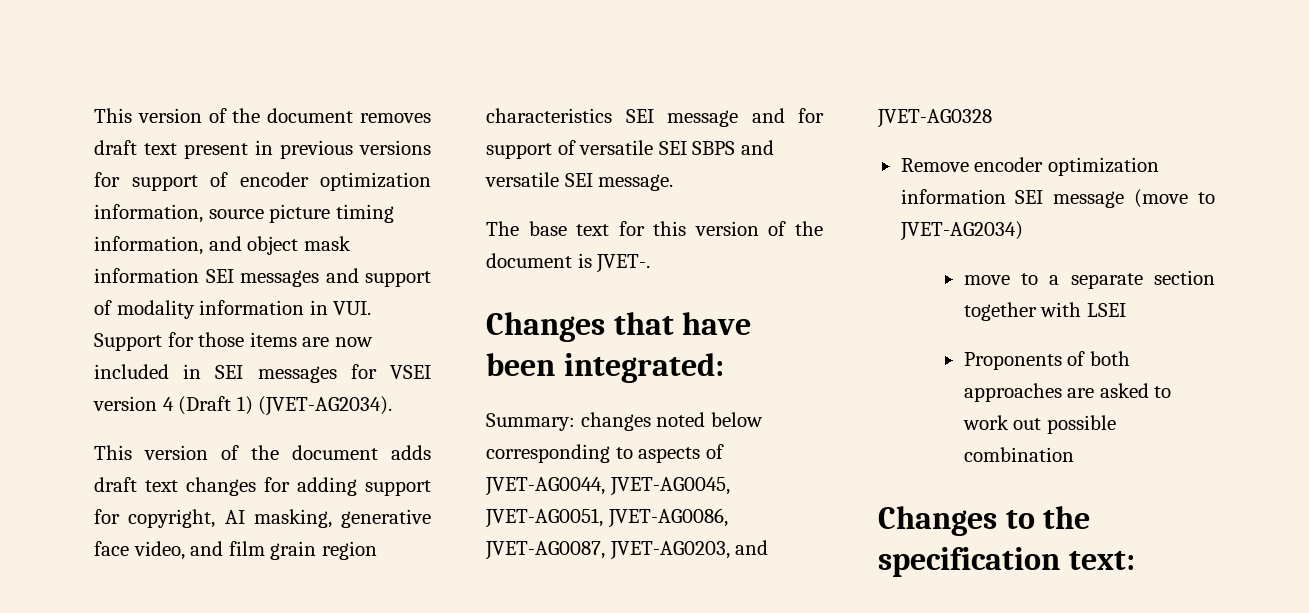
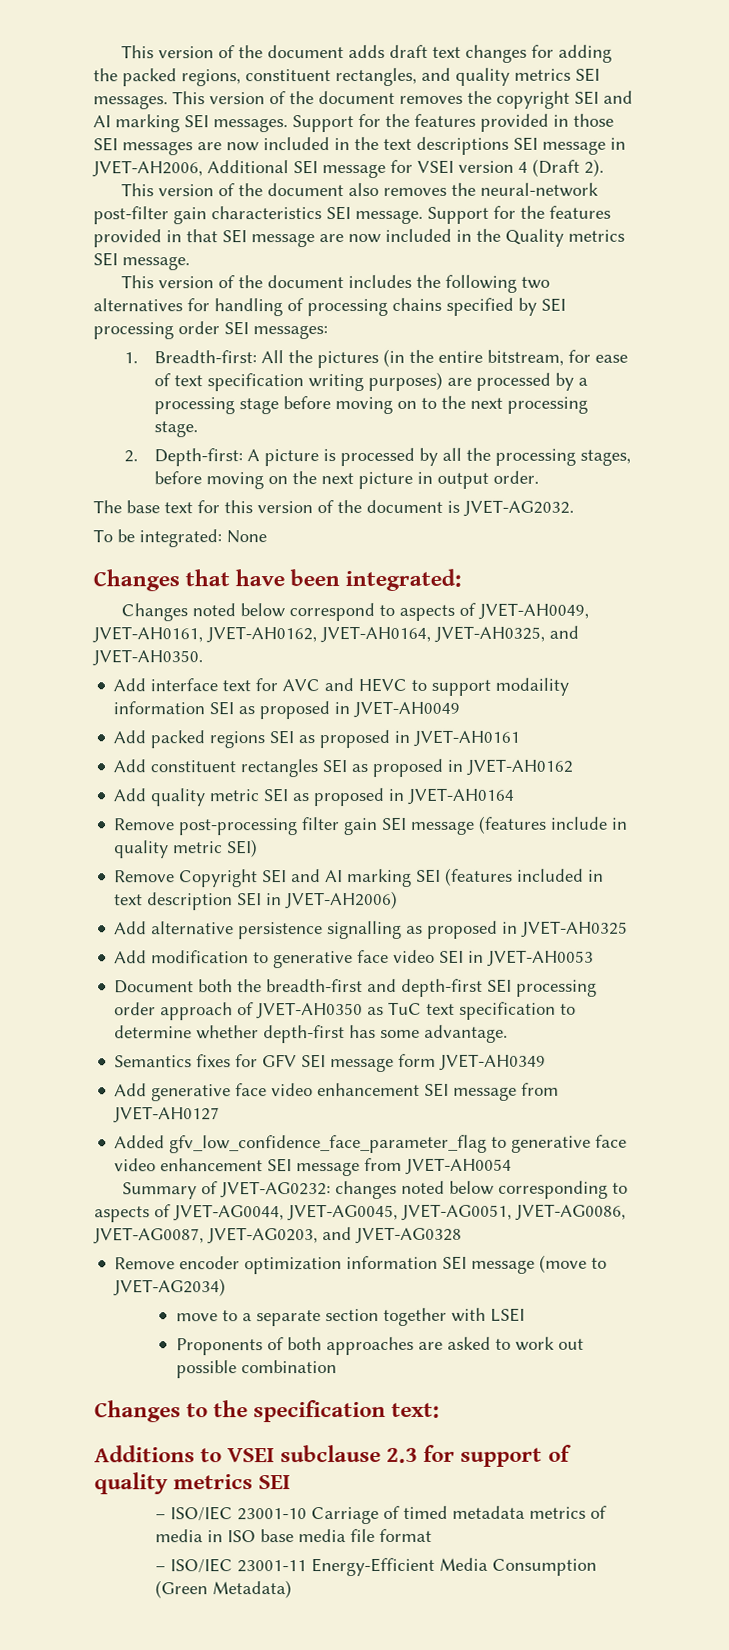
[94,108,432,123] [94,140,431,159] [94,172,431,191] [94,204,394,223] [94,236,351,255] [94,268,431,287] [94,300,372,319] [94,332,373,351] [94,364,431,383] [93,396,393,416] [94,445,378,460] This version of the document removes draft text present in previous versions for support of encoder optimization information, source picture timing information, and object mask information SEI messages and support of modality information in VUI. Support for those items are now included in SEI messages for VSEI version 4 (Draft 1) (JVET-AG2034). // This version of the document -> [121,45,345,59] This version of the document
[365,480,431,496] [94,509,431,528] [94,541,377,560] [486,108,824,127] [486,140,774,159] [485,172,674,191] support for copyright, AI masking, generative face video, and film grain region characteristics SEI message and for support of versatile SEI SBPS and versatile SEI message. -> [93,67,600,87] [93,90,633,110] [93,113,614,133] [93,136,626,156] [92,158,604,179] [121,182,600,197] [93,205,611,225] [93,228,625,248] [93,252,190,271] [121,274,551,293] [93,297,566,317] [93,321,328,340] [123,348,629,369] [154,371,589,392] [154,395,589,415] [154,421,199,438] [123,447,632,467] [154,470,540,490] the packed regions, constituent rectangles, and quality metrics SEI messages. This version of the document removes the copyright SEI and AI marking SEI messages. Support for the features provided in those SEI messages are now included in the text descriptions SEI message in JVET-AH2006, Additional SEI message for VSEI version 4 (Draft 2). // This version of the document also removes the neural-network post-filter gain characteristics SEI message. Support for the features provided in that SEI message are now included in the Quality metrics SEI message. // This version of the document includes the following two alternatives for handling of processing chains specified by SEI processing order SEI messages: // 1. Breadth-first: All the pictures (in the entire bitstream, for ease of text specification writing purposes) are processed by a processing stage before moving on to the next processing stage. // 2. Depth-first: A picture is processed by all the processing stages, before moving on the next picture in output order.
[596,254,651,273] JVET-. -> [463,499,574,517] [93,529,267,548] JVET-AG2032. // To be integrated: None
[486,413,575,431] Summary: -> [121,602,590,622] [92,625,579,644] [92,649,203,667] [113,677,570,696] [113,700,461,720] [113,729,521,749] [113,758,574,778] [113,787,515,807] [113,815,629,836] [114,839,259,859] [114,867,605,888] [114,890,399,911] [114,920,629,940] [114,949,595,969] [114,978,598,997] [114,1001,577,1021] [114,1024,509,1044] [114,1053,547,1073] [114,1082,560,1102] [113,1106,221,1124] [114,1134,628,1154] [114,1157,513,1177] [122,1181,332,1200] Changes noted below correspond to aspects of JVET-AH0049, JVET-AH0161, JVET-AH0162, JVET-AH0164, JVET-AH0325, and JVET-AH0350. // Add interface text for AVC and HEVC to support modaility information SEI as proposed in JVET-AH0049 // Add packed regions SEI as proposed in JVET-AH0161 // Add constituent rectangles SEI as proposed in JVET-AH0162 // Add quality metric SEI as proposed in JVET-AH0164 // Remove post-processing filter gain SEI message (features include in quality metric SEI) // Remove Copyright SEI and AI marking SEI (features included in text description SEI in JVET-AH2006) // Add alternative persistence signalling as proposed in JVET-AH0325 // Add modification to generative face video SEI in JVET-AH0053 // Document both the breadth-first and depth-first SEI processing order approach of JVET-AH0350 as TuC text specification to determine whether depth-first has some advantage. // Semantics fixes for GFV SEI message form JVET-AH0349 // Add generative face video enhancement SEI message from JVET-AH0127 // Added gfv_low_confidence_face_parameter_flag to generative face video enhancement SEI message from JVET-AH0054 // Summary of JVET-AG0232:
(1135, 560) none -> [94,1444,572,1467] [94,1472,292,1495] [155,1505,608,1525] [155,1528,433,1543] [155,1557,598,1577] [155,1580,293,1599] // Additions to VSEI subclause 2.3 for support of quality metrics SEI // – ISO/IEC 23001-10 Carriage of timed metadata metrics of media in ISO base media file format // – ISO/IEC 23001-11 Energy-Efficient Media Consumption (Green Metadata)

